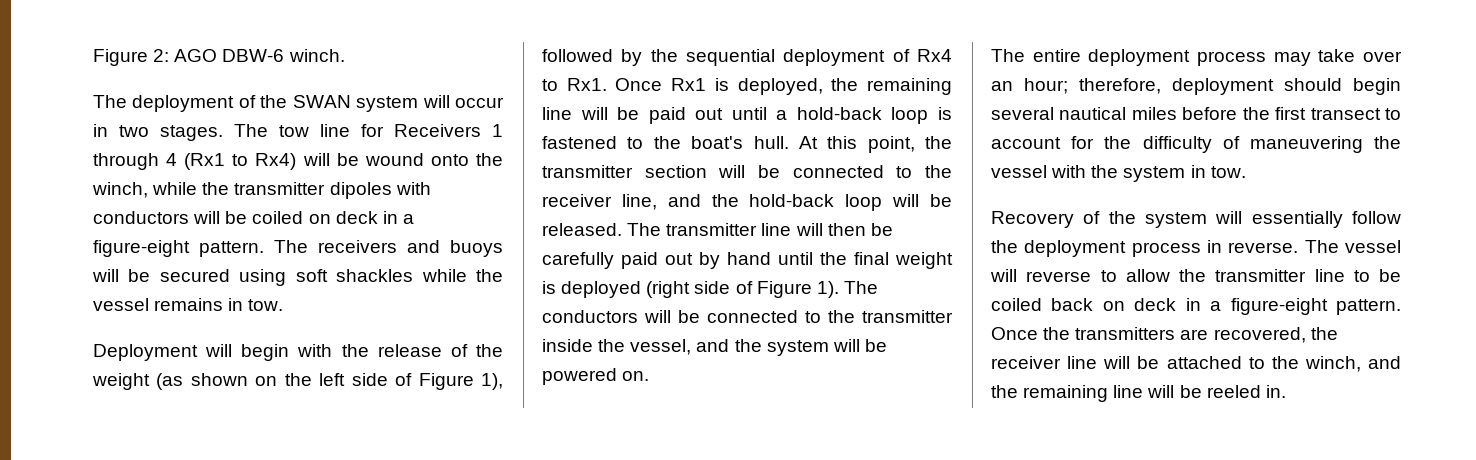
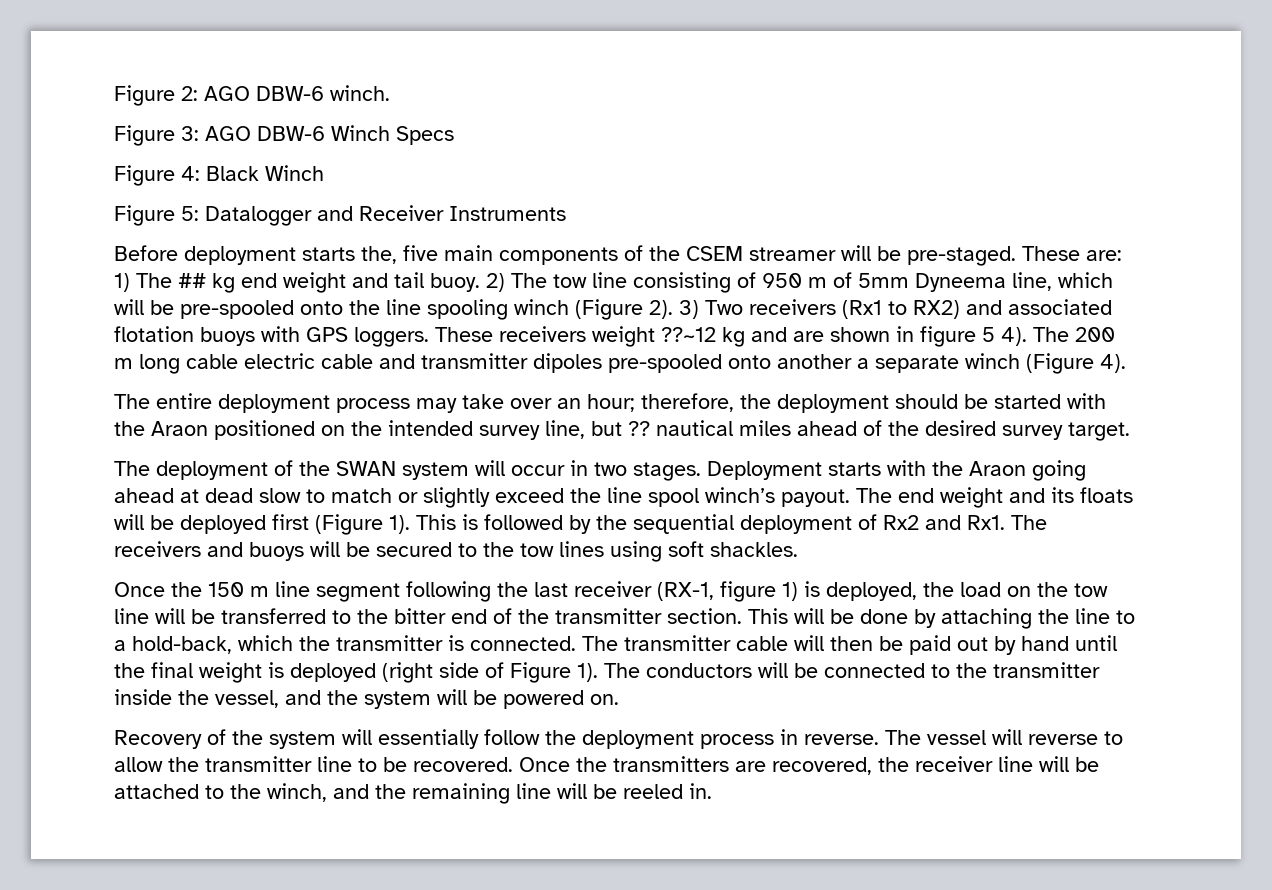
(345, 55) none -> [114,125,454,146] [114,165,324,186] [114,205,566,226] [114,245,1122,266] [114,272,1113,293] [114,299,1112,320] [114,326,1115,347] [114,353,1126,374] [114,393,1106,413] [114,420,1130,441] // Figure 3: AGO DBW-6 Winch Specs // Figure 4: Black Winch // Figure 5: Datalogger and Receiver Instruments // Before deployment starts the, five main components of the CSEM streamer will be pre-staged. These are: 1) The ## kg end weight and tail buoy. 2) The tow line consisting of 950 m of 5mm Dyneema line, which will be pre-spooled onto the line spooling winch (Figure 2). 3) Two receivers (Rx1 to RX2) and associated flotation buoys with GPS loggers. These receivers weight ??~12 kg and are shown in figure 5 4). The 200 m long cable electric cable and transmitter dipoles pre-spooled onto another a separate winch (Figure 4). // The entire deployment process may take over an hour; therefore, the deployment should be started with the Araon positioned on the intended survey line, but ?? nautical miles ahead of the desired survey target.
[234,124,503,137] [93,153,503,170] [92,182,431,199] [93,211,414,224] [93,240,264,257] The tow line for Receivers 1 through 4 (Rx1 to Rx4) will be wound onto the winch, while the transmitter dipoles with conductors will be coiled on deck in a figure-eight pattern. -> [707,460,1086,481] [114,487,1133,508] [114,514,1005,535] Deployment starts with the Araon going ahead at dead slow to match or slightly exceed the line spool winch’s payout. The end weight and its floats will be deployed first (Figure 1). This is followed by the sequential deployment of Rx2 and Rx1.
[239,269,503,286] [93,298,284,311] [93,344,503,361] [92,373,504,390] [542,49,952,66] [542,78,952,95] [542,107,952,124] [542,136,952,153] [542,165,953,178] [542,194,952,211] [542,223,622,236] using soft shackles while the vessel remains in tow. // Deployment will begin with the release of the weight (as shown on the left side of Figure 1), followed by the sequential deployment of Rx4 to Rx1. Once Rx1 is deployed, the remaining line will be paid out until a hold-back loop is fastened to the boat's hull. At this point, the transmitter section will be connected to the receiver line, and the hold-back loop will be released. -> [458,541,798,562] [114,581,1108,602] [114,608,1135,629] [114,635,576,654] to the tow lines using soft shackles. // Once the 150 m line segment following the last receiver (RX-1, figure 1) is deployed, the load on the tow line will be transferred to the bitter end of the transmitter section. This will be done by attaching the line to a hold-back, which the transmitter is connected.
[761,223,792,236] line -> [736,636,788,651] cable
[542,252,614,269] carefully -> (903, 643) none
[991,49,1402,66] [991,78,1401,95] [991,107,1401,120] [991,136,1401,153] [991,165,1246,182] // The entire deployment process may take over an hour; therefore, deployment should begin several nautical miles before the first transect to account for the difficulty of maneuvering the vessel with the system in tow. -> (619, 699) none
[991,298,1401,315] coiled back on deck in a figure-eight pattern. -> [413,757,513,772] recovered.

